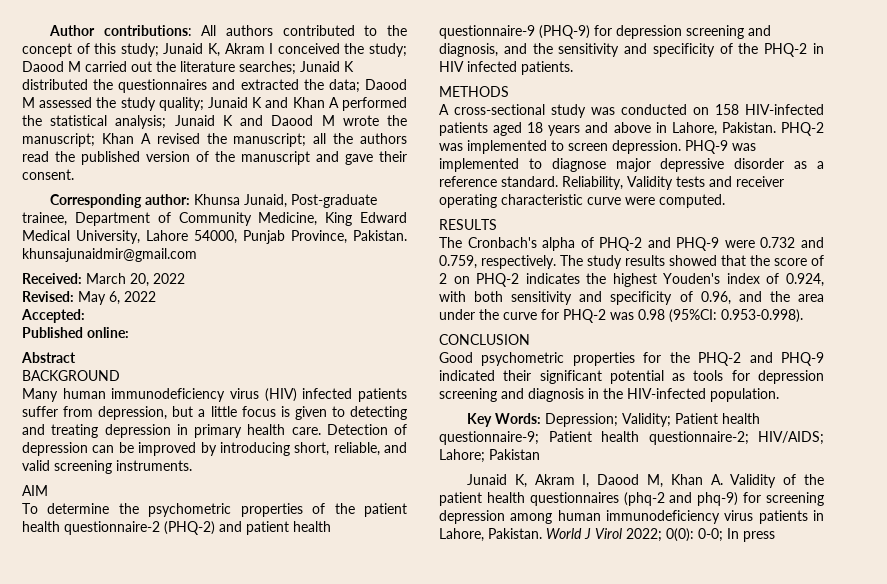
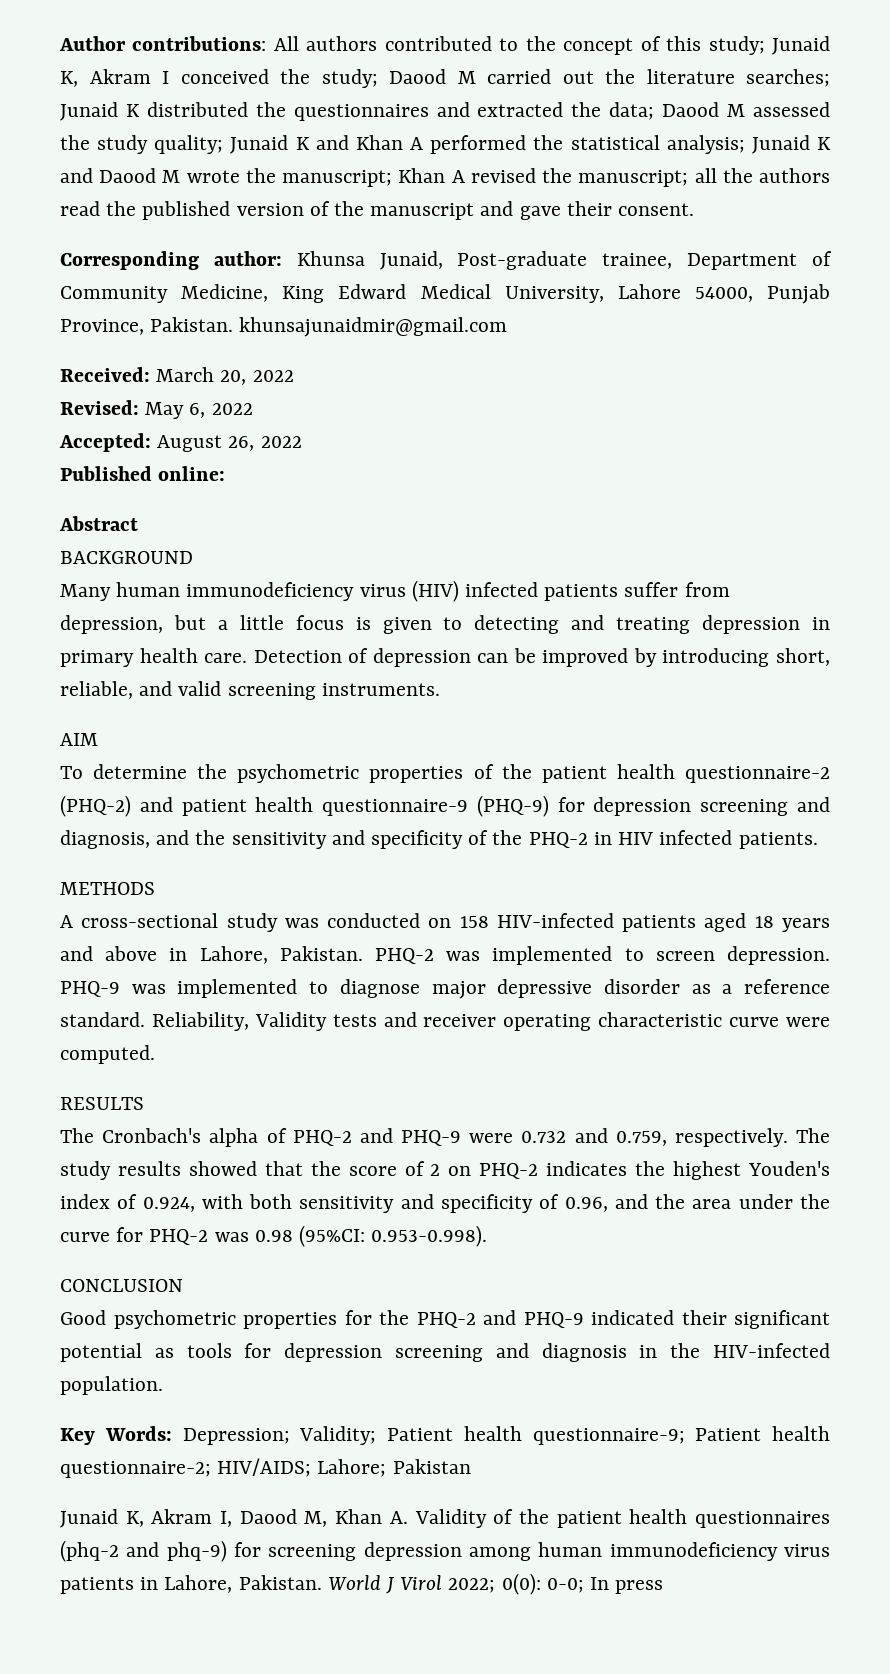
(85, 316) none -> [157,435,302,452] August 26, 2022

